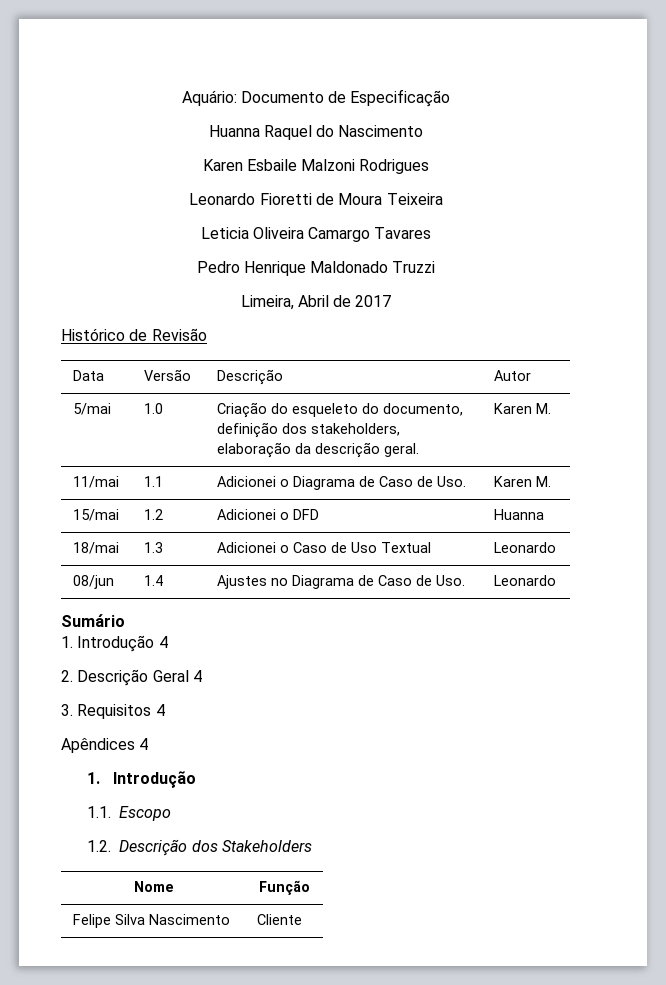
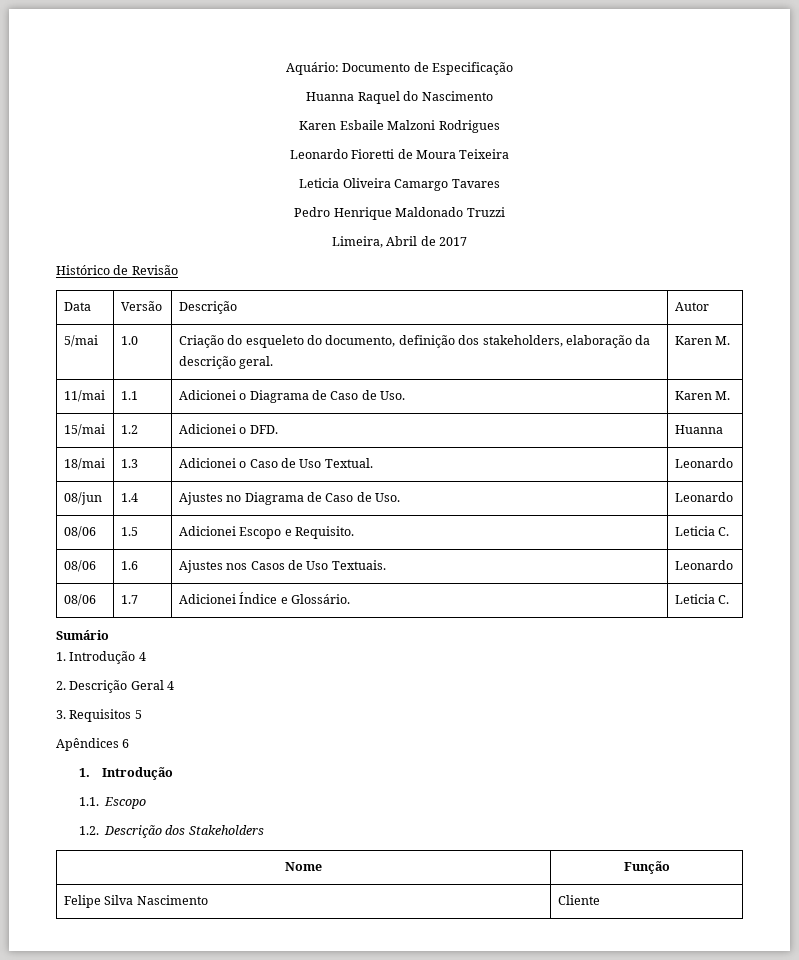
[293,509,320,520] DFD -> [249,425,278,434] DFD.
[381,542,432,553] Textual -> [324,458,373,468] Textual.
(557, 580) none -> [63,526,96,538] [120,527,138,536] [178,526,355,539] [674,526,730,536] [63,560,96,572] [120,561,138,570] [178,560,386,573] [674,560,733,570] [63,594,96,606] [120,595,138,604] [178,592,351,604] [674,594,730,604] // 08/06 | 1.5 | Adicionei Escopo e Requisito. | Leticia C. // 08/06 | 1.6 | Ajustes nos Casos de Uso Textuais. | Leonardo // 08/06 | 1.7 | Adicionei Índice e Glossário. | Leticia C.
[155,704,165,716] 4 -> [134,710,142,719] 5
[139,738,149,750] 4 -> [122,739,130,748] 6

